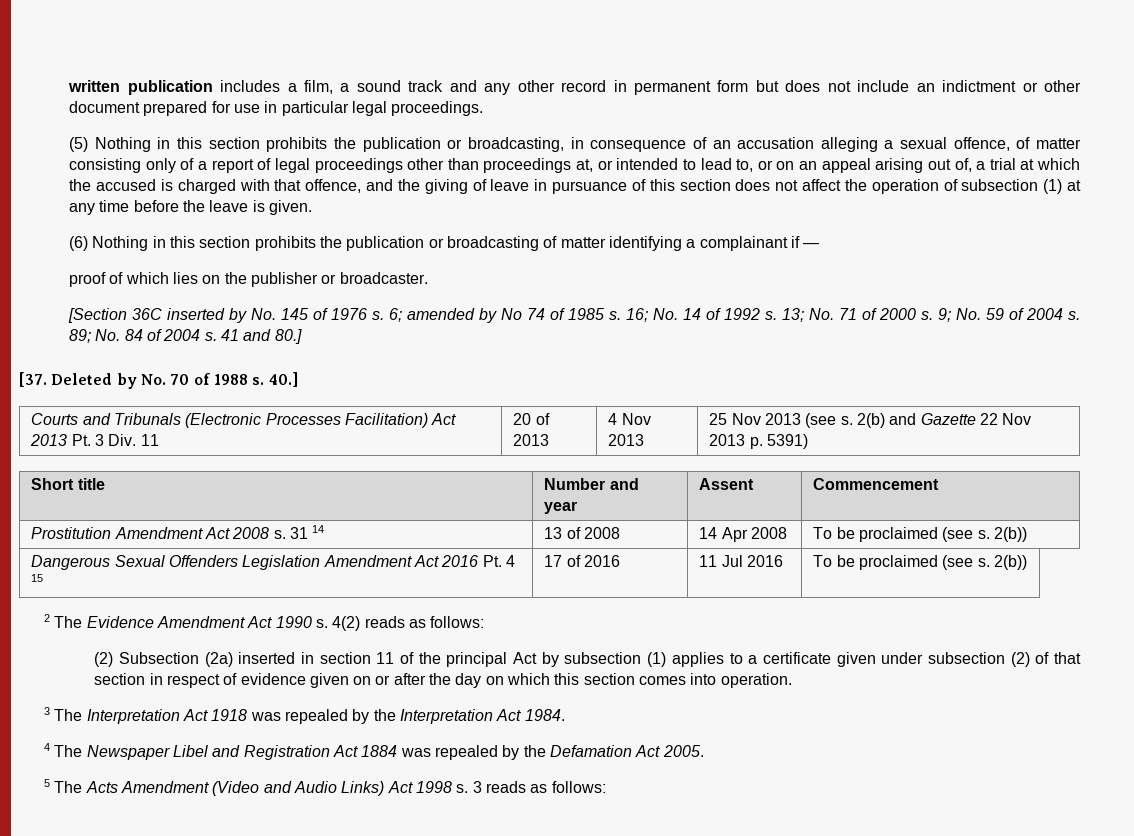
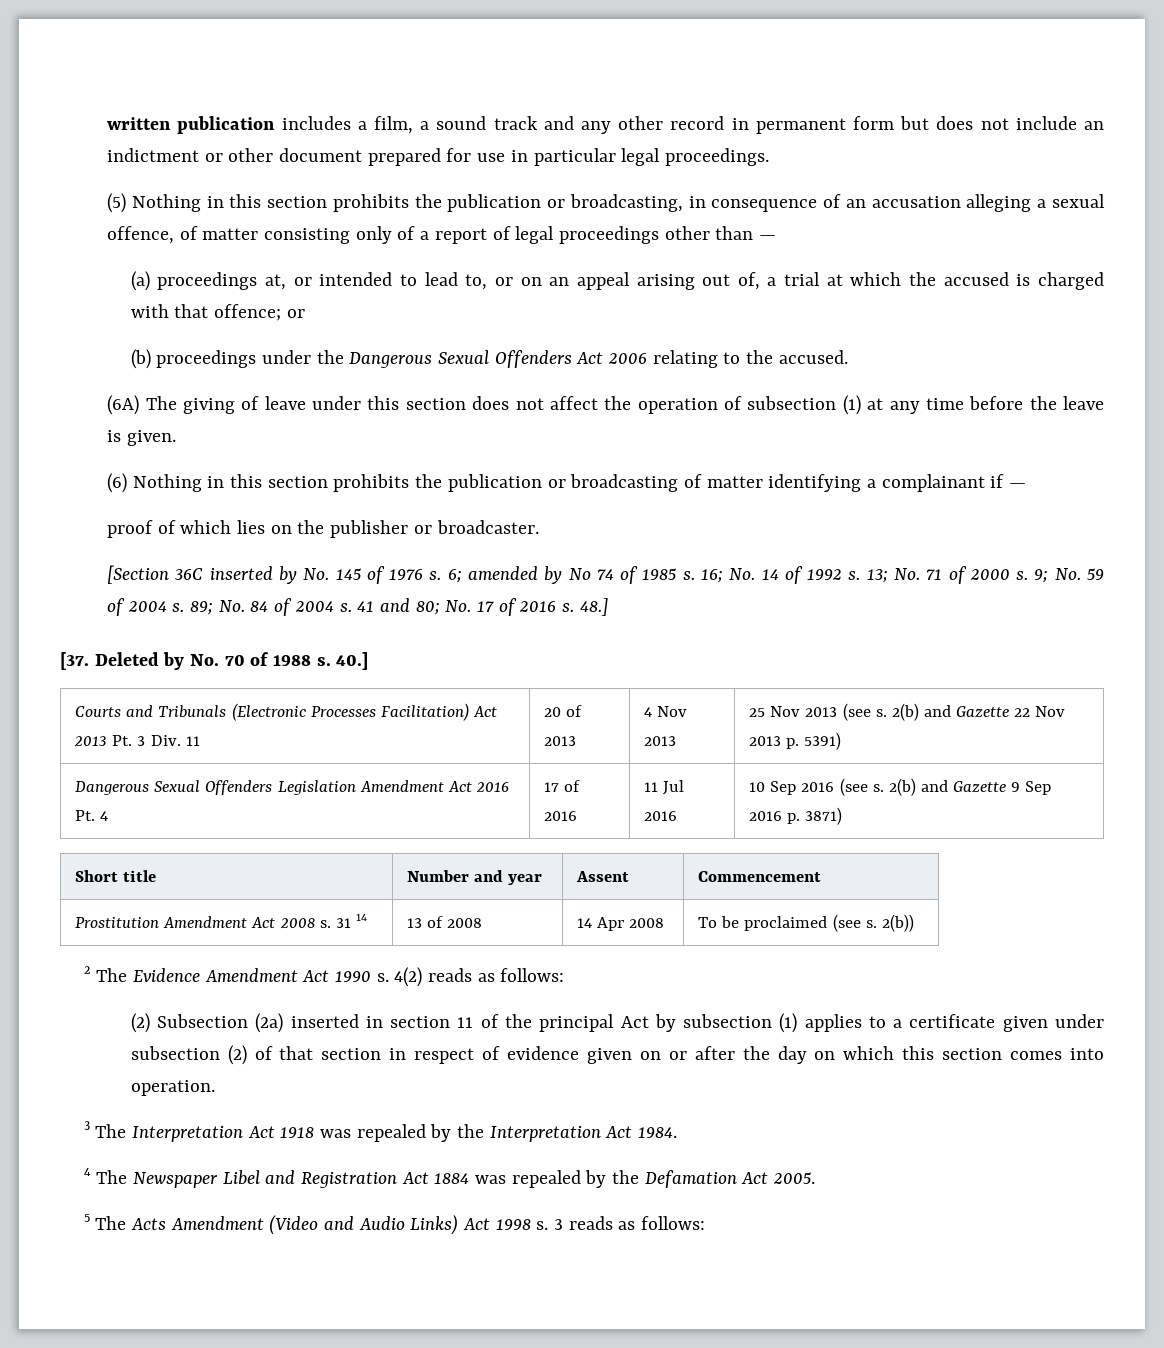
(479, 164) none -> [758,235,776,240] [130,271,150,291] — // (a)
[305,179,646,194] offence, and the giving of leave in pursuance of -> [214,304,305,321] [130,349,848,369] [107,395,362,415] offence; or // (b) proceedings under the Dangerous Sexual Offenders Act 2006 relating to the accused. // (6A) The giving of leave under
[274,329,302,344] 80.] -> [415,598,608,616] 80; No. 17 of 2016 s. 48.]
(809, 441) none -> [75,780,510,795] [75,810,109,821] [544,780,581,792] [544,811,578,821] [644,780,685,795] [644,811,678,821] [749,778,1052,796] [749,807,843,825] // Dangerous Sexual Offenders Legislation Amendment Act 2016 Pt. 4 | 17 of 2016 | 11 Jul 2016 | 10 Sep 2016 (see s. 2(b) and Gazette 9 Sep 2016 p. 3871)
[31,555,515,570] [31,574,44,582] [544,555,621,567] [699,555,784,567] [813,555,1028,570] // Dangerous Sexual Offenders Legislation Amendment Act 2016 Pt. 4 15 | 17 of 2016 | 11 Jul 2016 | To be proclaimed (see s. 2(b)) -> (914, 923) none

